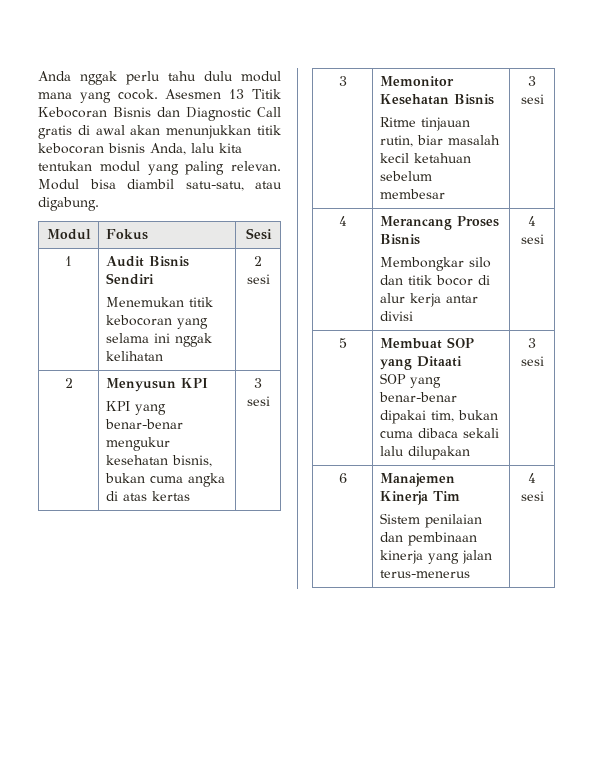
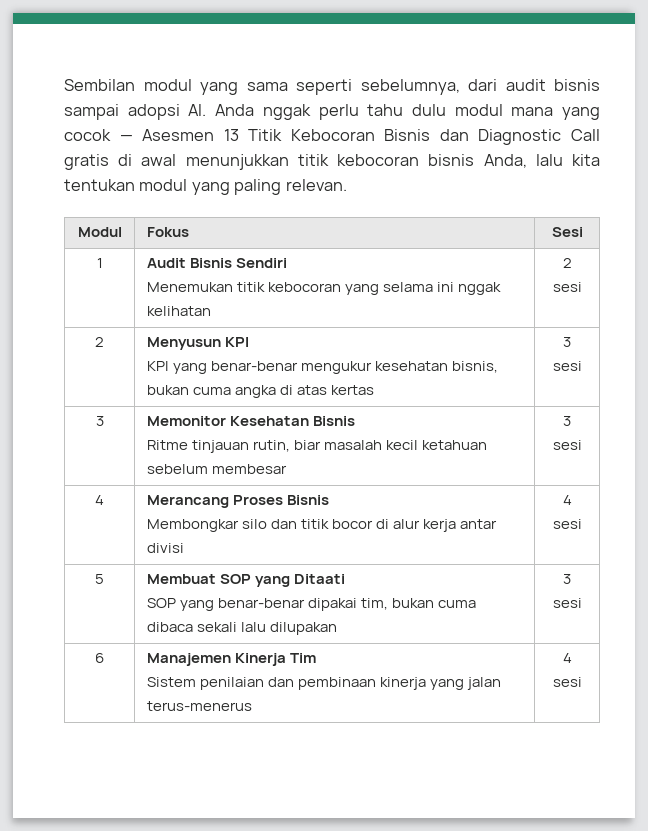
(38, 76) none -> [64,79,600,95] [64,104,207,120] Sembilan modul yang sama seperti sebelumnya, dari audit bisnis sampai adopsi AI.
[117,89,158,100] cocok. -> [64,129,133,141] cocok —
[130,125,161,135] akan -> (177, 160) none
[38,179,282,191] [38,197,99,211] Modul bisa diambil satu-satu, atau digabung. -> (347, 185) none

